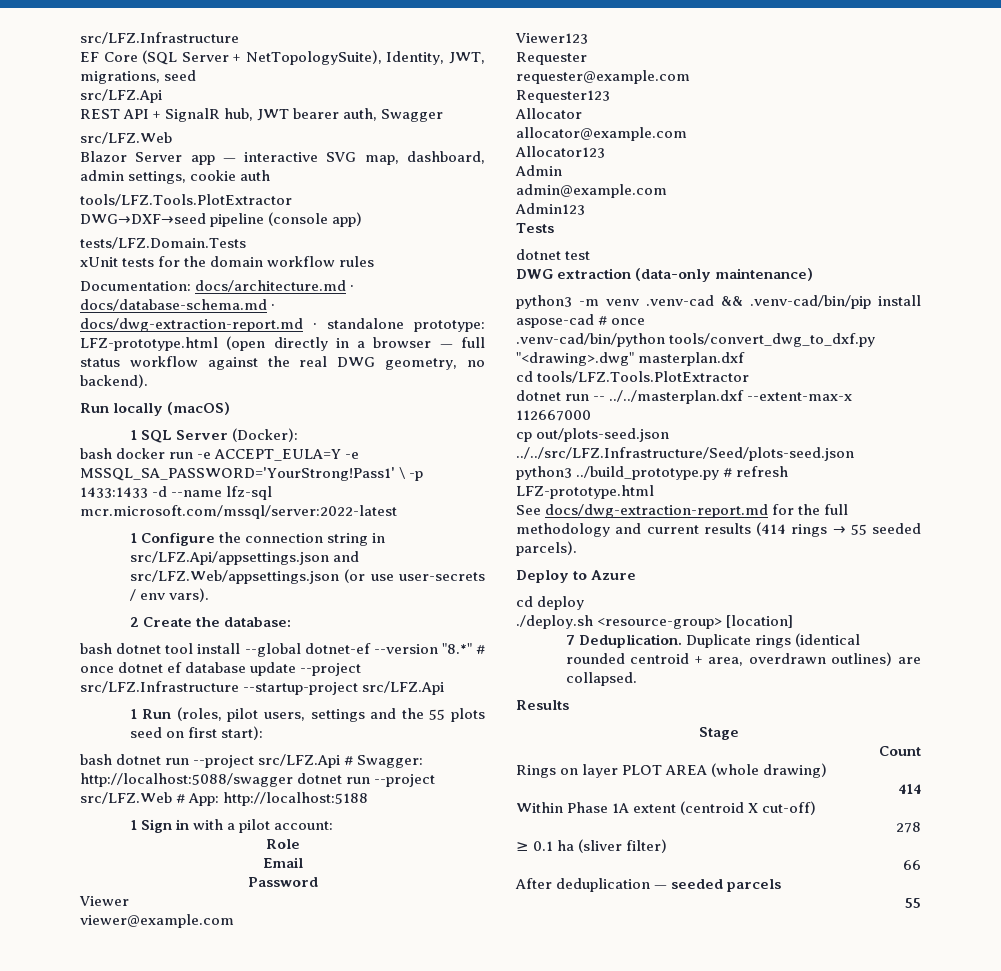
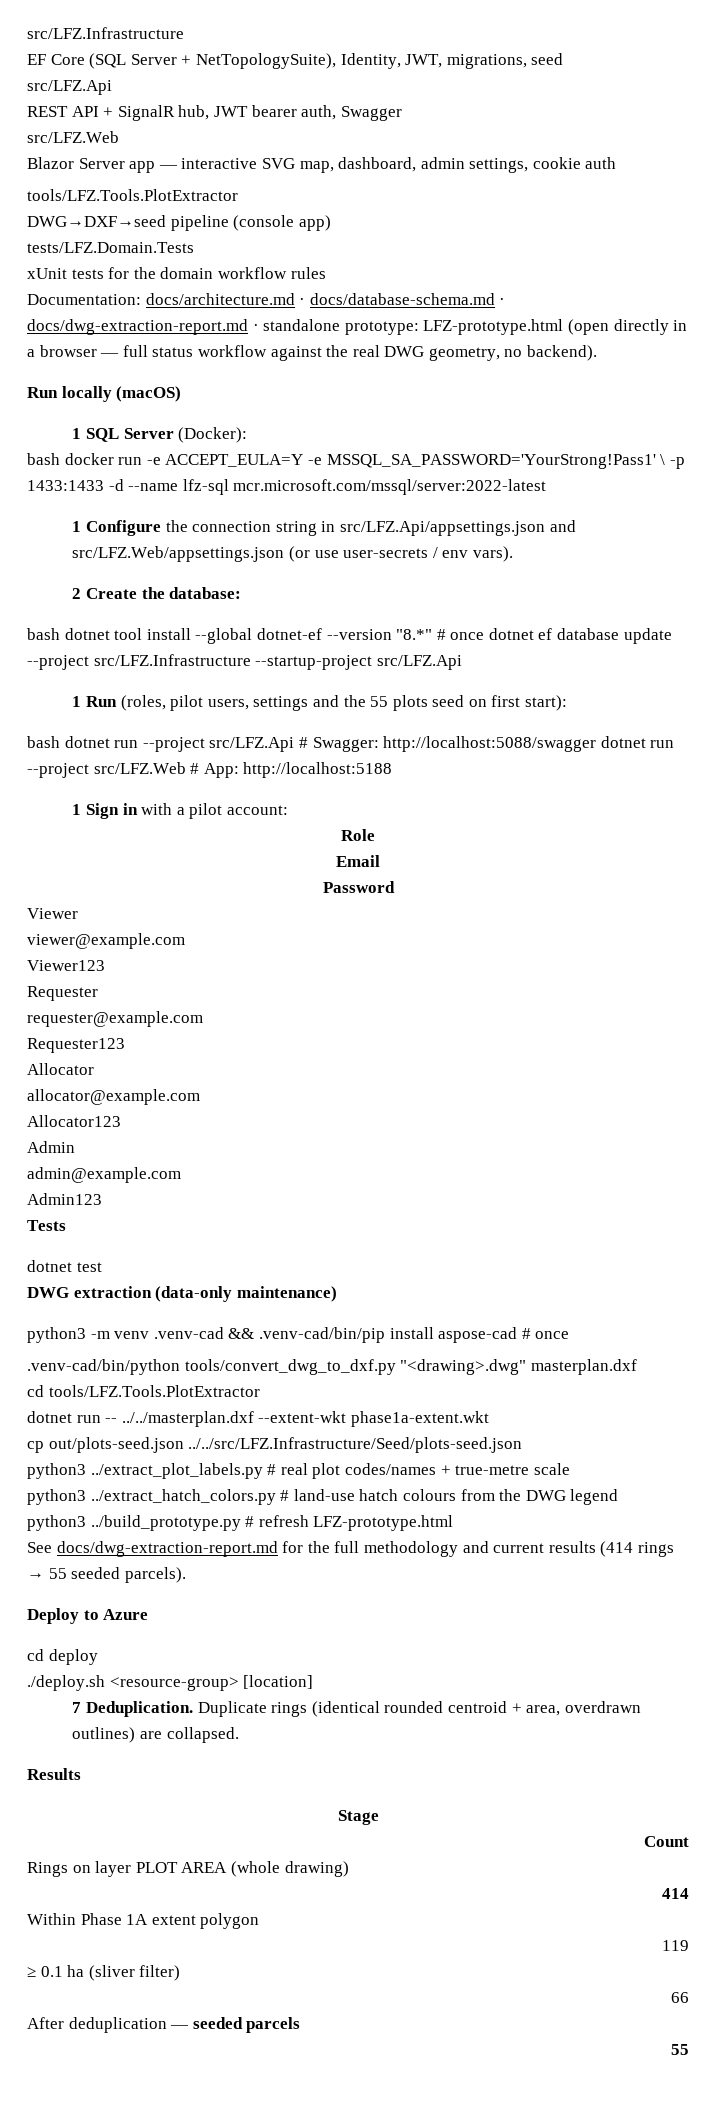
[747,392,853,401] [516,410,591,421] --extent-max-x 112667000 -> [258,1411,489,1427] --extent-wkt phase1a-extent.wkt
(854, 454) none -> [27,1463,570,1479] [27,1489,619,1505] // python3 ../extract_plot_labels.py # real plot codes/names + true-metre scale // python3 ../extract_hatch_colors.py # land-use hatch colours from the DWG legend
[680,801,817,815] [896,822,921,833] (centroid X cut-off) // 278 -> [200,1913,260,1929] [662,1940,689,1951] polygon // 119

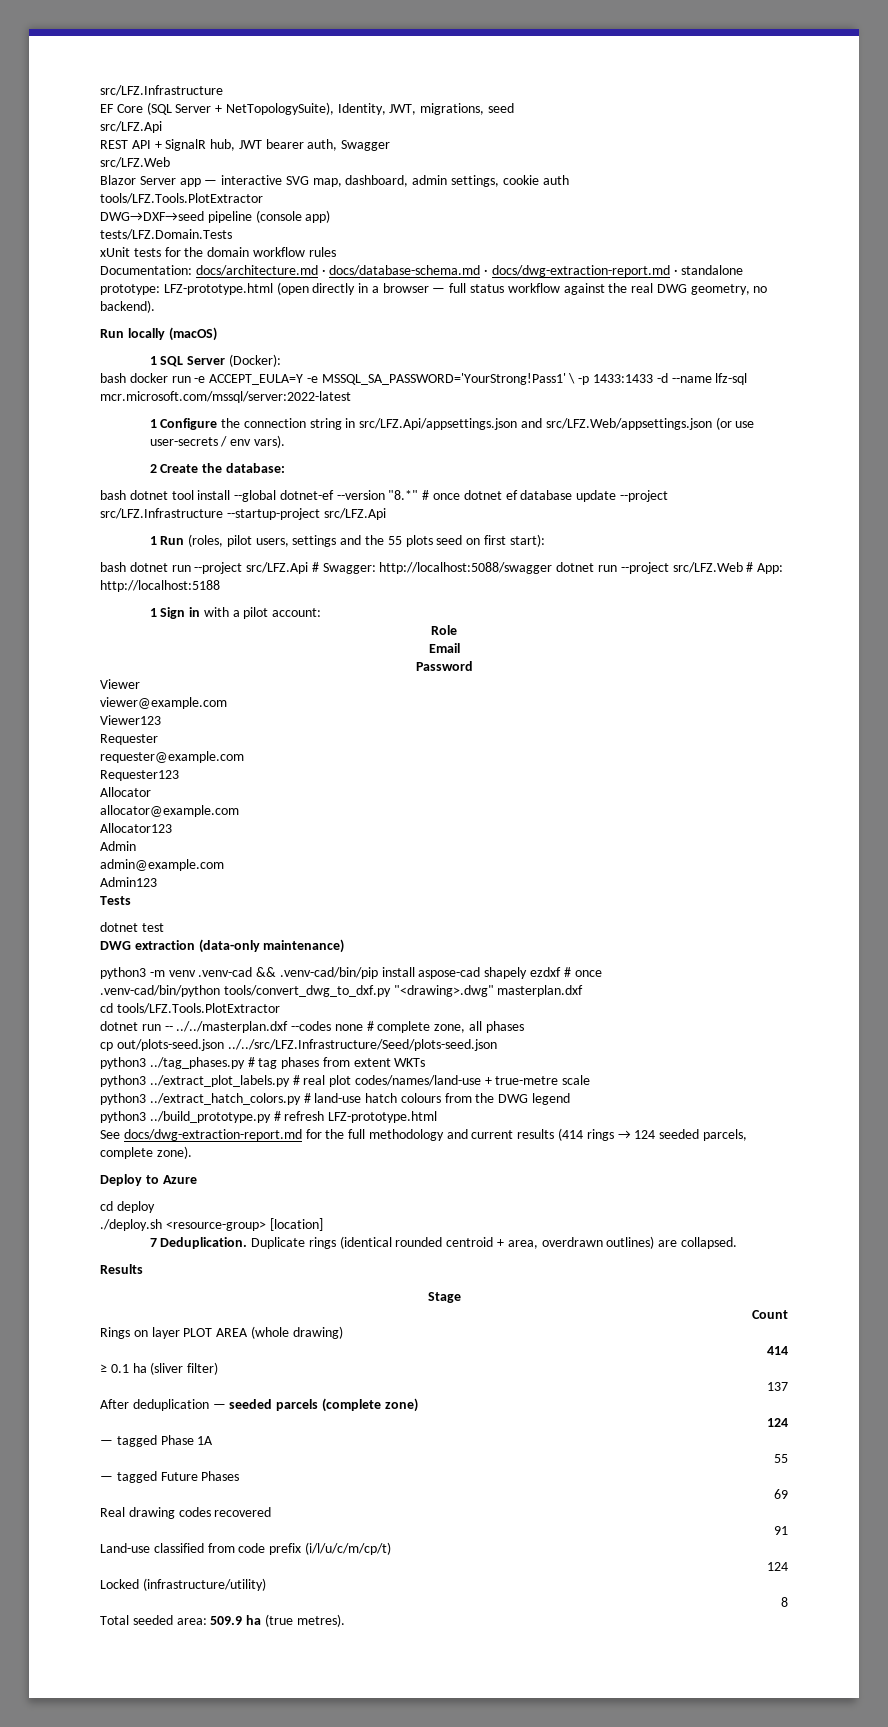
(518, 1335) none -> [484,967,562,979] shapely ezdxf
[258,1411,489,1427] [27,1437,523,1453] --extent-wkt phase1a-extent.wkt // cp out/plots-seed.json ../../src/LFZ.Infrastructure/Seed/plots-seed.json -> [291,1021,524,1033] [100,1039,497,1051] [100,1057,426,1069] --codes none # complete zone, all phases // cp out/plots-seed.json ../../src/LFZ.Infrastructure/Seed/plots-seed.json // python3 ../tag_phases.py # tag phases from extent WKTs
[344,1463,436,1475] codes/names -> [354,1075,481,1086] codes/names/land-use
[48,1567,186,1583] 55 seeded parcels). -> [634,1129,747,1141] [100,1146,192,1159] 124 seeded parcels, complete zone).
[27,1913,260,1929] [662,1940,689,1951] // Within Phase 1A extent polygon // 119 -> (788, 1350) none
[671,1992,689,2003] 66 -> [767,1382,788,1391] 137
[671,2044,689,2055] // 55 -> [321,1398,418,1412] [767,1418,788,1427] [100,1435,214,1447] [774,1454,788,1463] [100,1471,240,1483] [774,1489,788,1499] [100,1507,272,1519] [774,1526,788,1535] [100,1542,391,1555] [767,1562,788,1571] [100,1578,266,1591] [781,1597,788,1607] [100,1614,345,1627] (complete zone) // 124 // — tagged Phase 1A // 55 // — tagged Future Phases // 69 // Real drawing codes recovered // 91 // Land-use classified from code prefix (i/l/u/c/m/cp/t) // 124 // Locked (infrastructure/utility) // 8 // Total seeded area: 509.9 ha (true metres).

